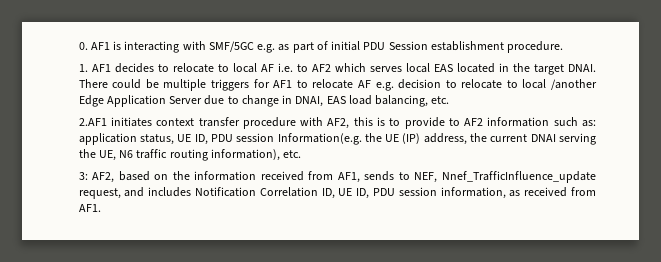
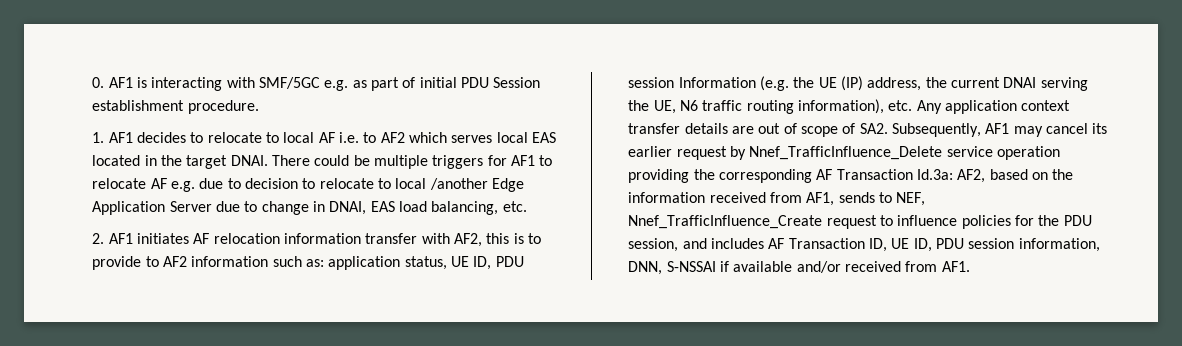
(394, 86) none -> [199,178,241,189] due to
[78,117,296,129] 2.AF1 initiates context transfer procedure -> [92,233,418,244] 2. AF1 initiates AF relocation information transfer
[277,133,362,145] Information(e.g. -> [678,76,790,91] Information (e.g.
[78,172,88,180] // 3: -> [916,100,1071,114] [628,123,1108,137] [628,146,1061,160] [628,169,954,183] Any application context transfer details are out of scope of SA2. Subsequently, AF1 may cancel its earlier request by Nnef_TrafficInfluence_Delete service operation providing the corresponding AF Transaction Id.3a:
[442,171,597,183] [78,187,318,199] Nnef_TrafficInfluence_update request, and includes Notification Correlation -> [628,215,1092,229] [628,238,865,252] Nnef_TrafficInfluence_Create request to influence policies for the PDU session, and includes AF Transaction
[509,190,521,197] as -> [628,261,841,275] DNN, S-NSSAI if available and/or

